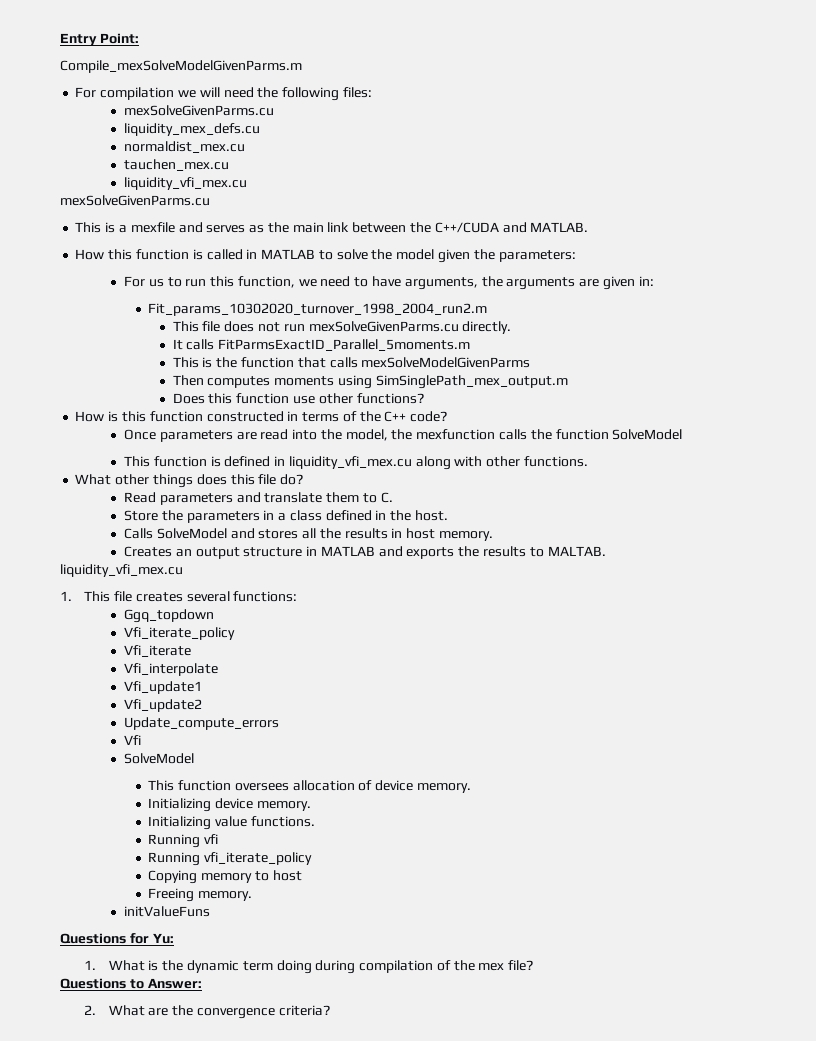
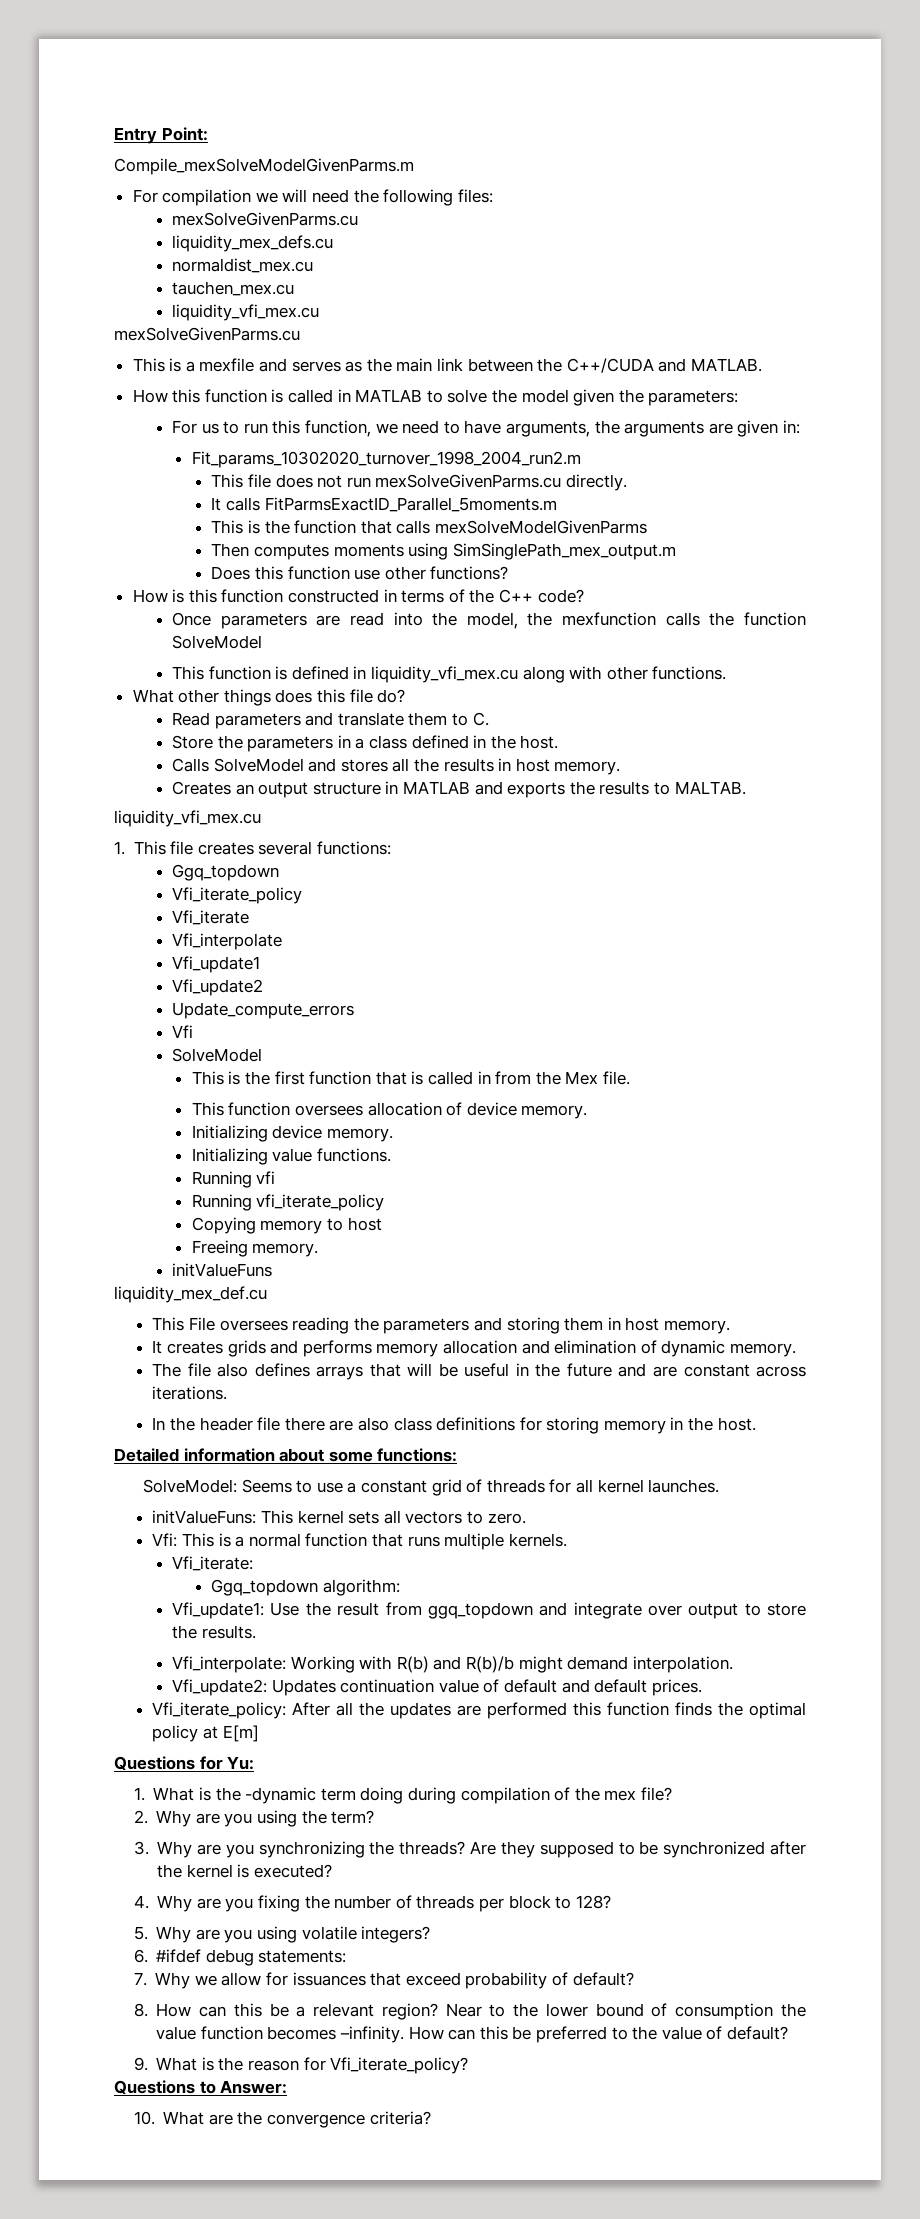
(195, 758) none -> [191,1071,630,1085] // This is the first function that is called in from the Mex file.
(211, 911) none -> [114,1286,267,1303] [152,1317,730,1334] [152,1340,796,1357] [152,1363,806,1380] [152,1386,228,1400] [152,1417,756,1434] [114,1448,458,1462] [143,1479,720,1496] [152,1510,526,1524] [152,1533,567,1550] [172,1556,254,1571] [211,1579,401,1596] [172,1602,806,1619] [172,1625,256,1639] [172,1656,733,1673] [172,1679,702,1696] [152,1702,806,1719] [152,1725,259,1742] // liquidity_mex_def.cu // This File oversees reading the parameters and storing them in host memory. // It creates grids and performs memory allocation and elimination of dynamic memory. // The file also defines arrays that will be useful in the future and are constant across iterations. // In the header file there are also class definitions for storing memory in the host. // Detailed information about some functions: // SolveModel: Seems to use a constant grid of threads for all kernel launches. // initValueFuns: This kernel sets all vectors to zero. // Vfi: This is a normal function that runs multiple kernels. // Vfi_iterate: // Ggq_topdown algorithm: // Vfi_update1: Use the result from ggq_topdown and integrate over output to store the results. // Vfi_interpolate: Working with R(b) and R(b)/b might demand interpolation. // Vfi_update2: Updates continuation value of default and default prices. // Vfi_iterate_policy: After all the updates are performed this function finds the optimal policy at E[m]
[186,960,239,973] dynamic -> [245,1787,317,1804] -dynamic
(534, 965) none -> [133,1810,375,1827] [133,1841,806,1858] [157,1864,332,1878] [133,1895,611,1912] [133,1926,431,1943] [133,1949,347,1966] [133,1972,634,1989] [133,2003,807,2020] [156,2026,788,2043] [133,2057,469,2074] // 2. Why are you using the term? // 3. Why are you synchronizing the threads? Are they supposed to be synchronized after the kernel is executed? // 4. Why are you fixing the number of threads per block to 128? // 5. Why are you using volatile integers? // 6. #ifdef debug statements: // 7. Why we allow for issuances that exceed probability of default? // 8. How can this be a relevant region? Near to the lower bound of consumption the value function becomes –infinity. How can this be preferred to the value of default? // 9. What is the reason for Vfi_iterate_policy?
[84,1005,97,1015] 2. -> [133,2111,155,2125] 10.

